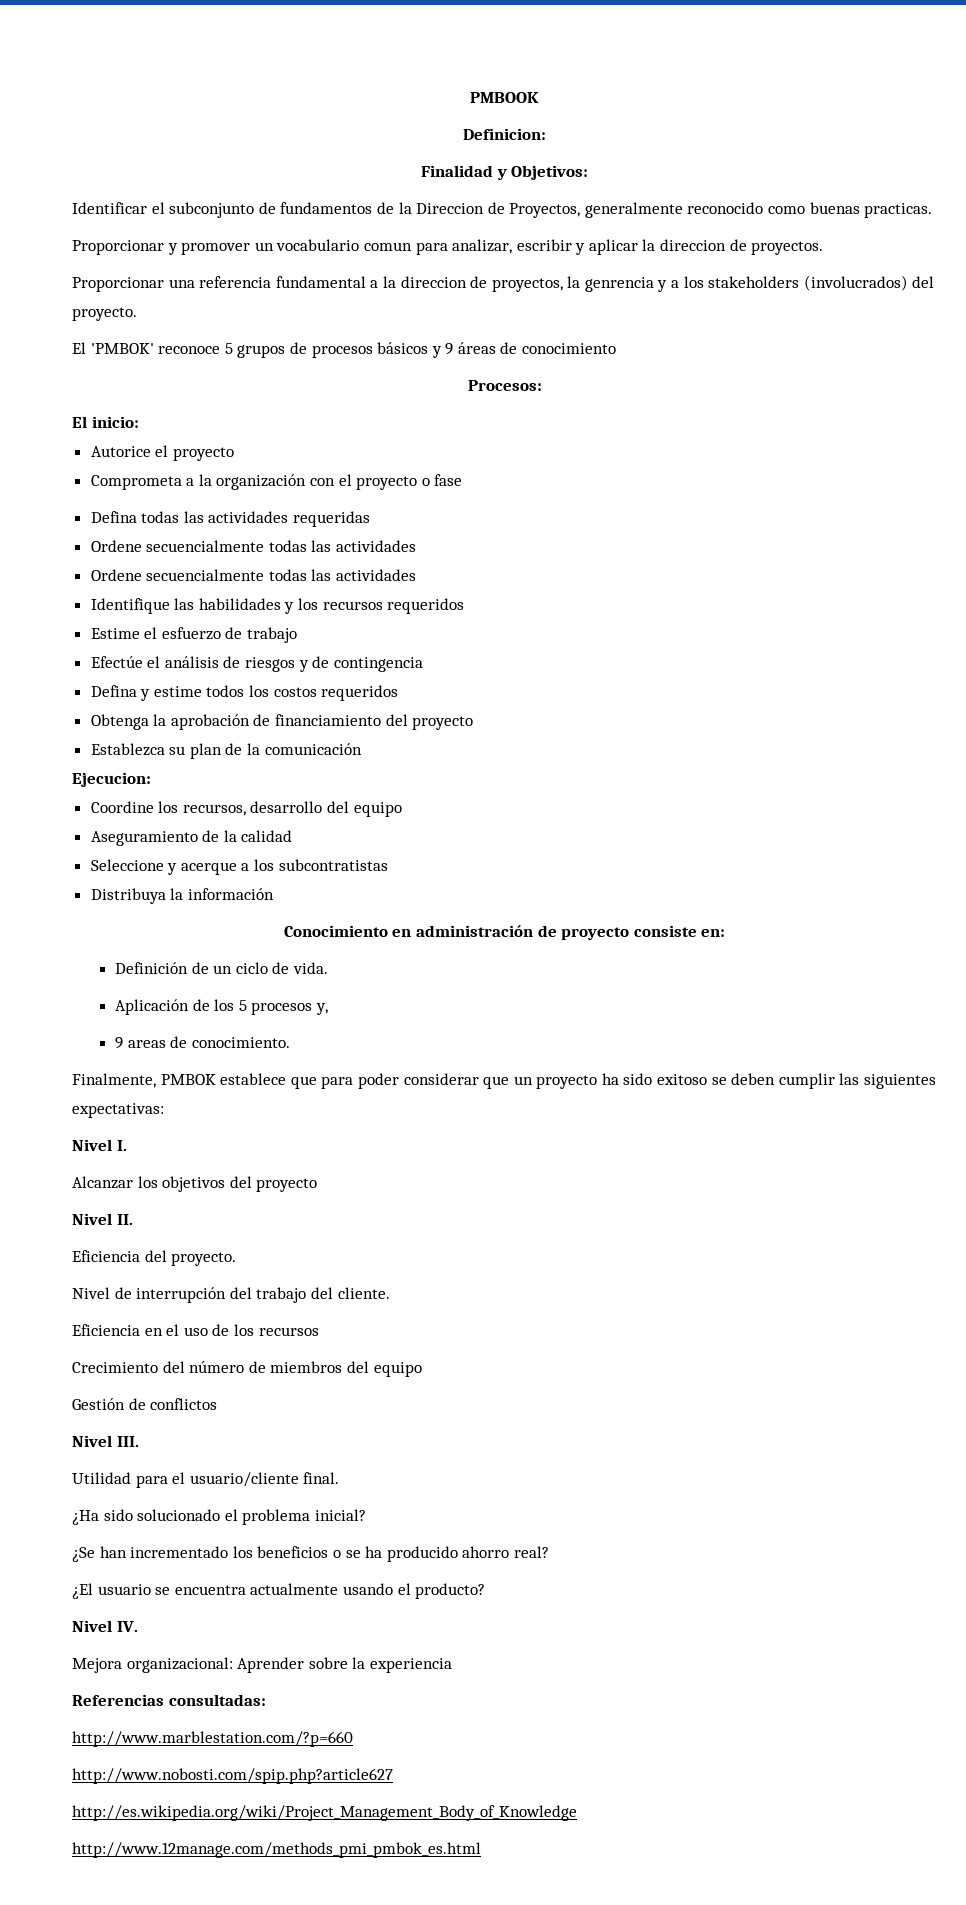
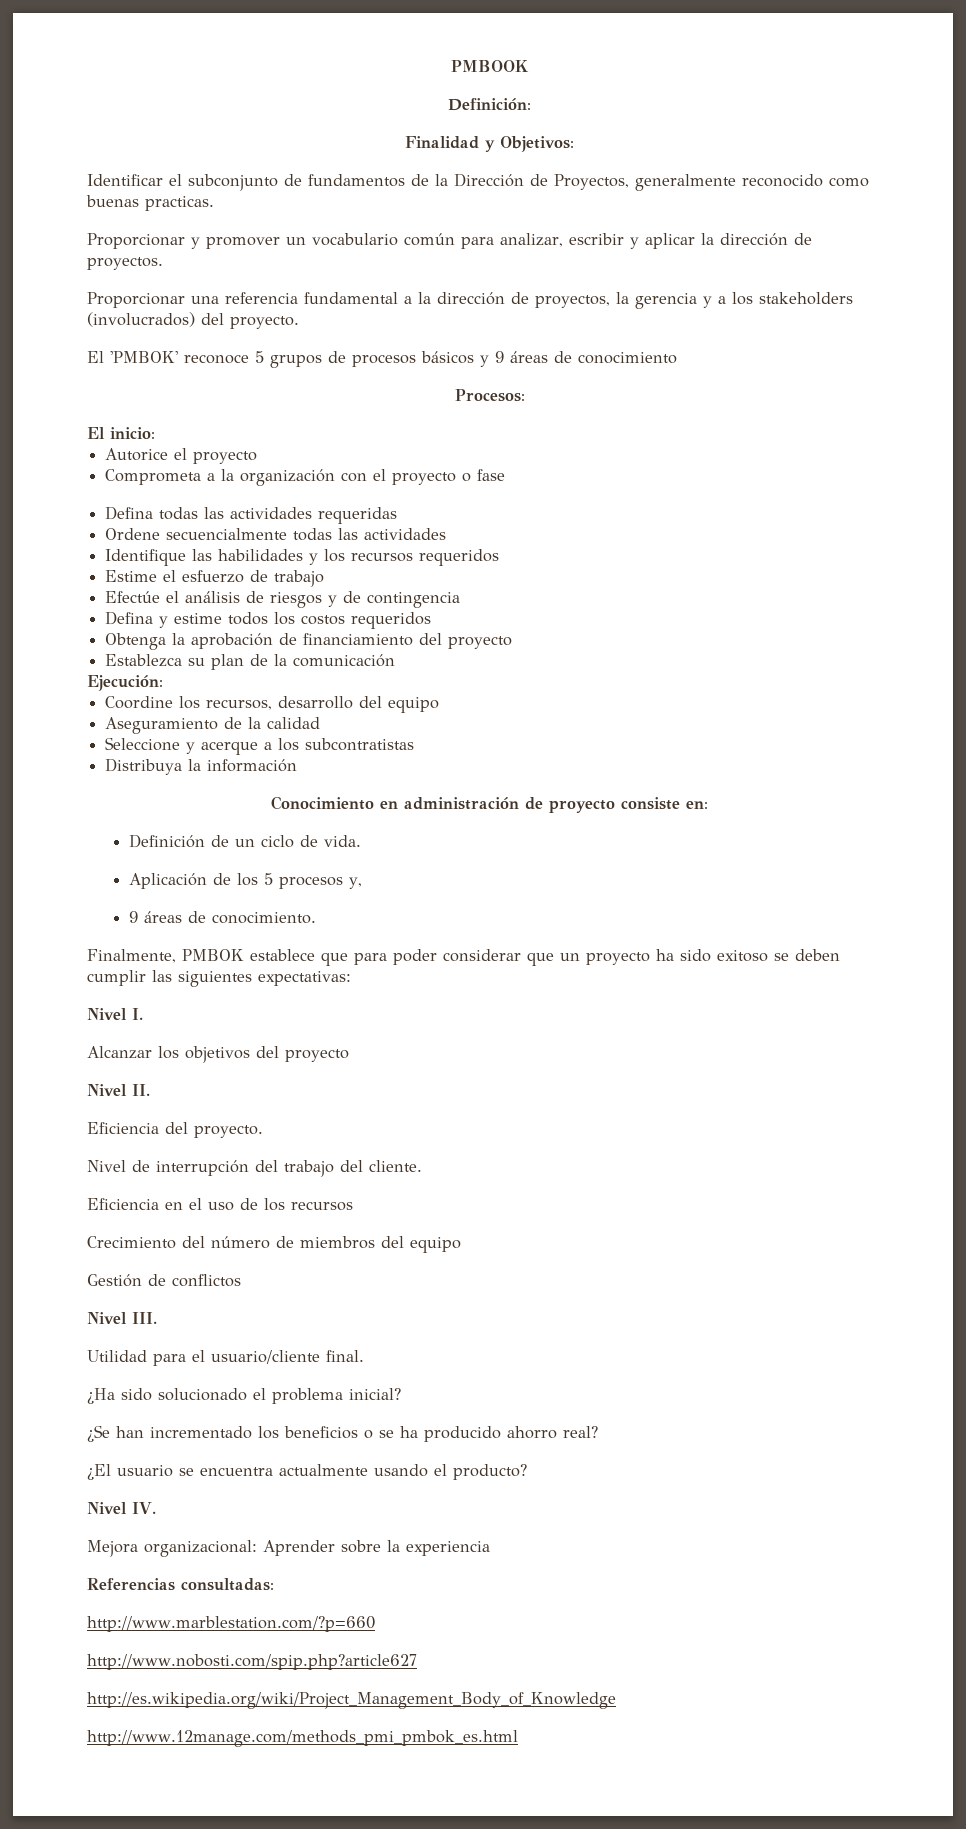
[463,128,546,140] Definicion: -> [448,98,531,111] Definición:
[416,203,485,214] Direccion -> [454,173,524,187] Dirección
[363,242,412,251] comun -> [404,233,455,246] común
[660,239,727,251] direccion -> [720,233,788,246] dirección
[400,276,467,288] direccion -> [437,292,505,305] dirección
[584,277,654,292] genrencia -> [635,293,697,309] gerencia
[90,569,417,581] // Ordene secuencialmente todas las actividades -> (447, 534) none
[72,772,151,787] Ejecucion: -> [87,675,163,691] Ejecución:
[127,1040,166,1048] areas -> [144,911,183,923] áreas

